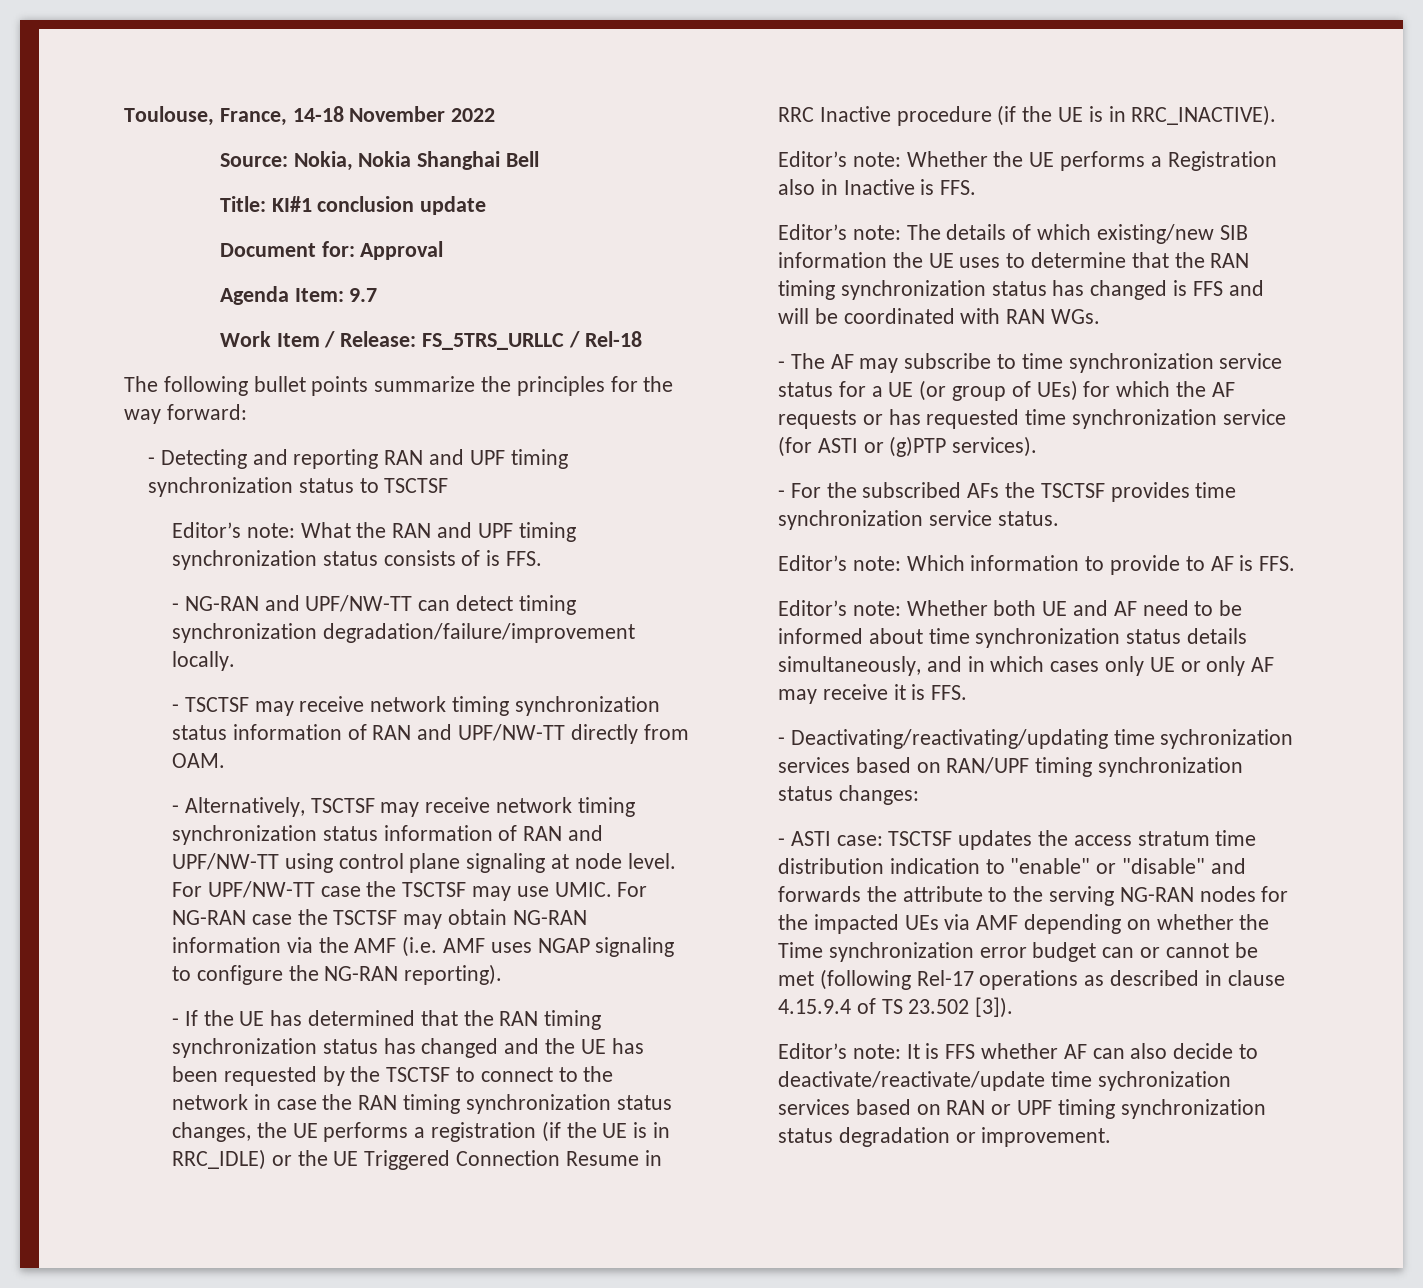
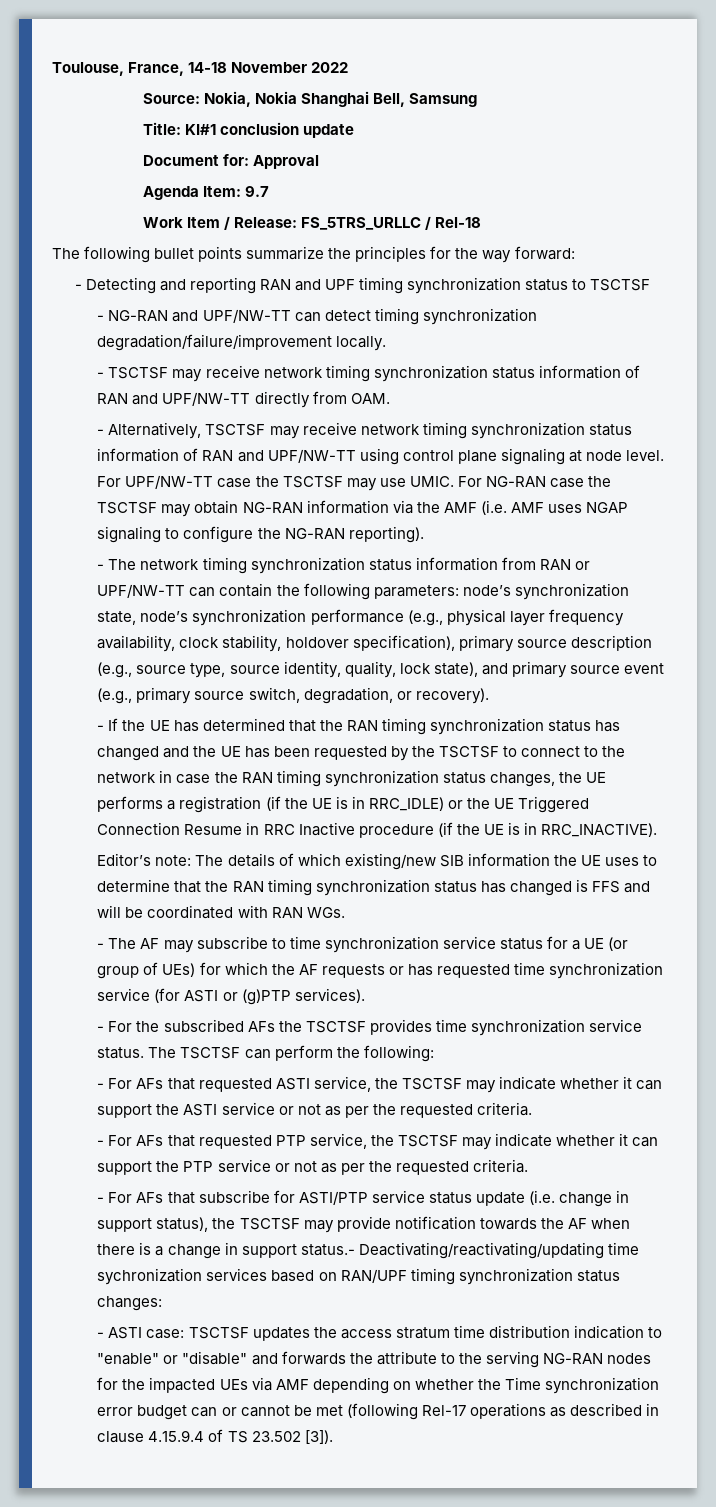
[506,151,540,167] Bell -> [372,93,477,107] Bell, Samsung
[171,522,576,542] [171,550,542,570] // Editor’s note: What the RAN and UPF timing synchronization status consists of is FFS. -> (651, 285) none
(503, 974) none -> [97,557,590,574] [97,583,629,600] [97,609,624,626] [97,635,652,652] [97,661,664,678] [97,687,489,704] // - The network timing synchronization status information from RAN or UPF/NW-TT can contain the following parameters: node’s synchronization state, node’s synchronization performance (e.g., physical layer frequency availability, clock stability, holdover specification), primary source description (e.g., source type, source identity, quality, lock state), and primary source event (e.g., primary source switch, degradation, or recovery).
[777,151,1277,171] [777,179,977,195] // Editor’s note: Whether the UE performs a Registration also in Inactive is FFS. -> (657, 830) none
[777,555,1296,575] [777,600,1243,616] [777,628,1247,648] [777,656,1275,676] [777,684,968,704] [777,737,785,745] // Editor’s note: Which information to provide to AF is FFS. // Editor’s note: Whether both UE and AF need to be informed about time synchronization status details simultaneously, and in which cases only UE or only AF may receive it is FFS. // - -> [148,1045,434,1062] [97,1076,662,1093] [97,1102,532,1118] [97,1133,658,1150] [97,1159,528,1175] [97,1190,629,1207] [97,1216,630,1233] [97,1242,355,1259] The TSCTSF can perform the following: // - For AFs that requested ASTI service, the TSCTSF may indicate whether it can support the ASTI service or not as per the requested criteria. // - For AFs that requested PTP service, the TSCTSF may indicate whether it can support the PTP service or not as per the requested criteria. // - For AFs that subscribe for ASTI/PTP service status update (i.e. change in support status), the TSCTSF may provide notification towards the AF when there is a change in support status.-
[777,1043,1258,1059] [777,1071,1231,1091] [777,1099,1266,1119] [777,1127,1112,1147] // Editor’s note: It is FFS whether AF can also decide to deactivate/reactivate/update time sychronization services based on RAN or UPF timing synchronization status degradation or improvement. -> (333, 1437) none

